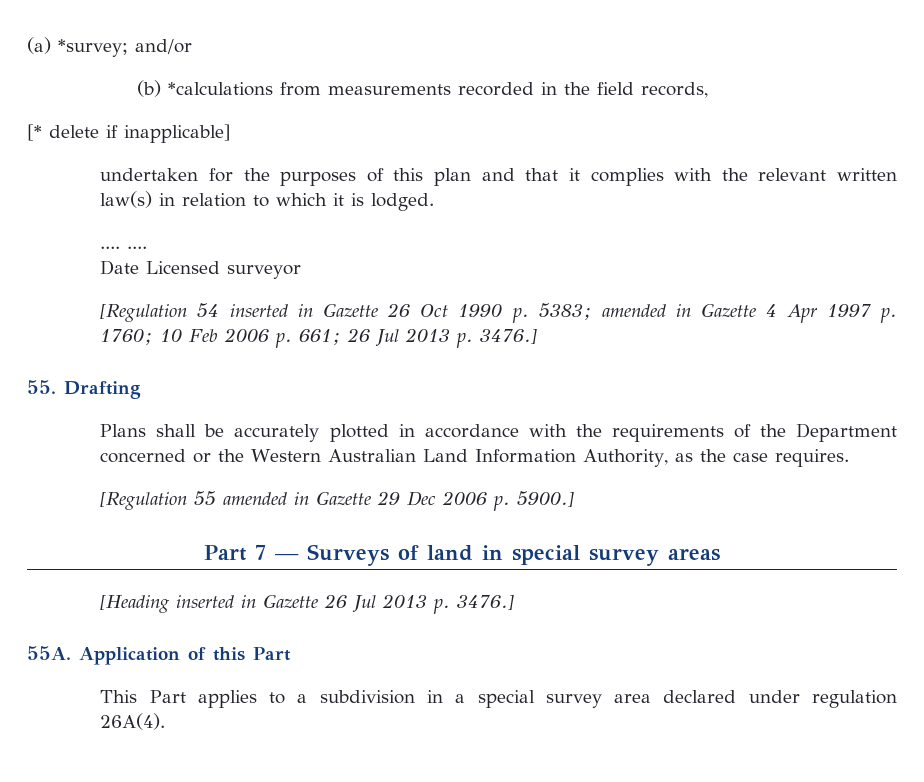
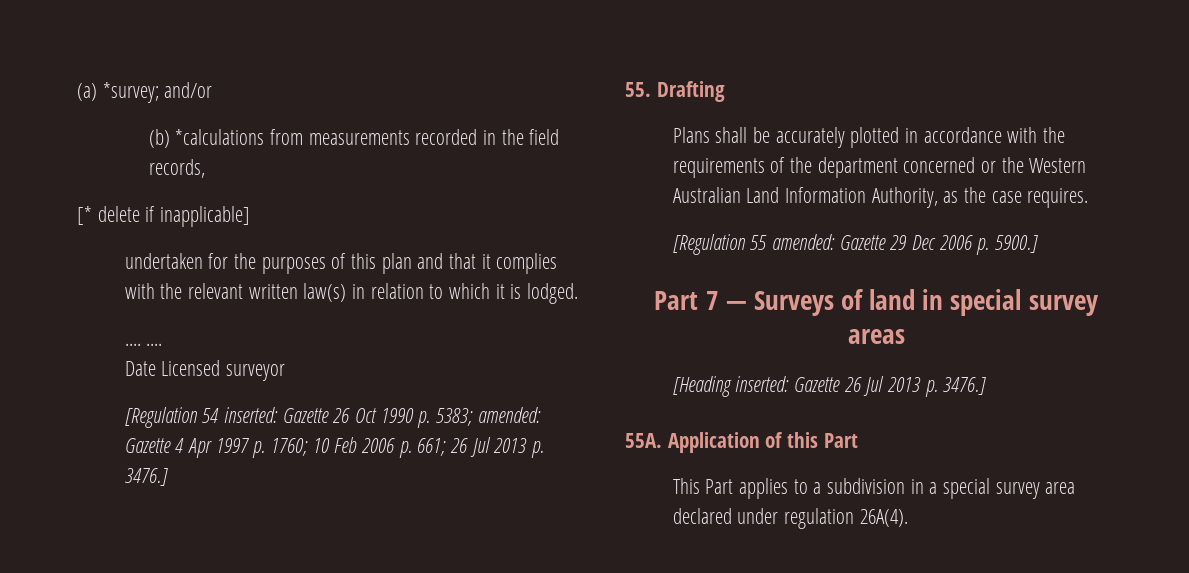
[229,304,313,317] inserted in -> [224,407,279,423] inserted:
[601,304,692,317] amended in -> [477,407,541,423] amended:
[795,423,897,442] Department -> [817,157,898,178] department
[223,492,310,505] amended in -> [772,234,836,250] amended:
[176,595,257,608] inserted in -> [735,376,790,392] inserted:

